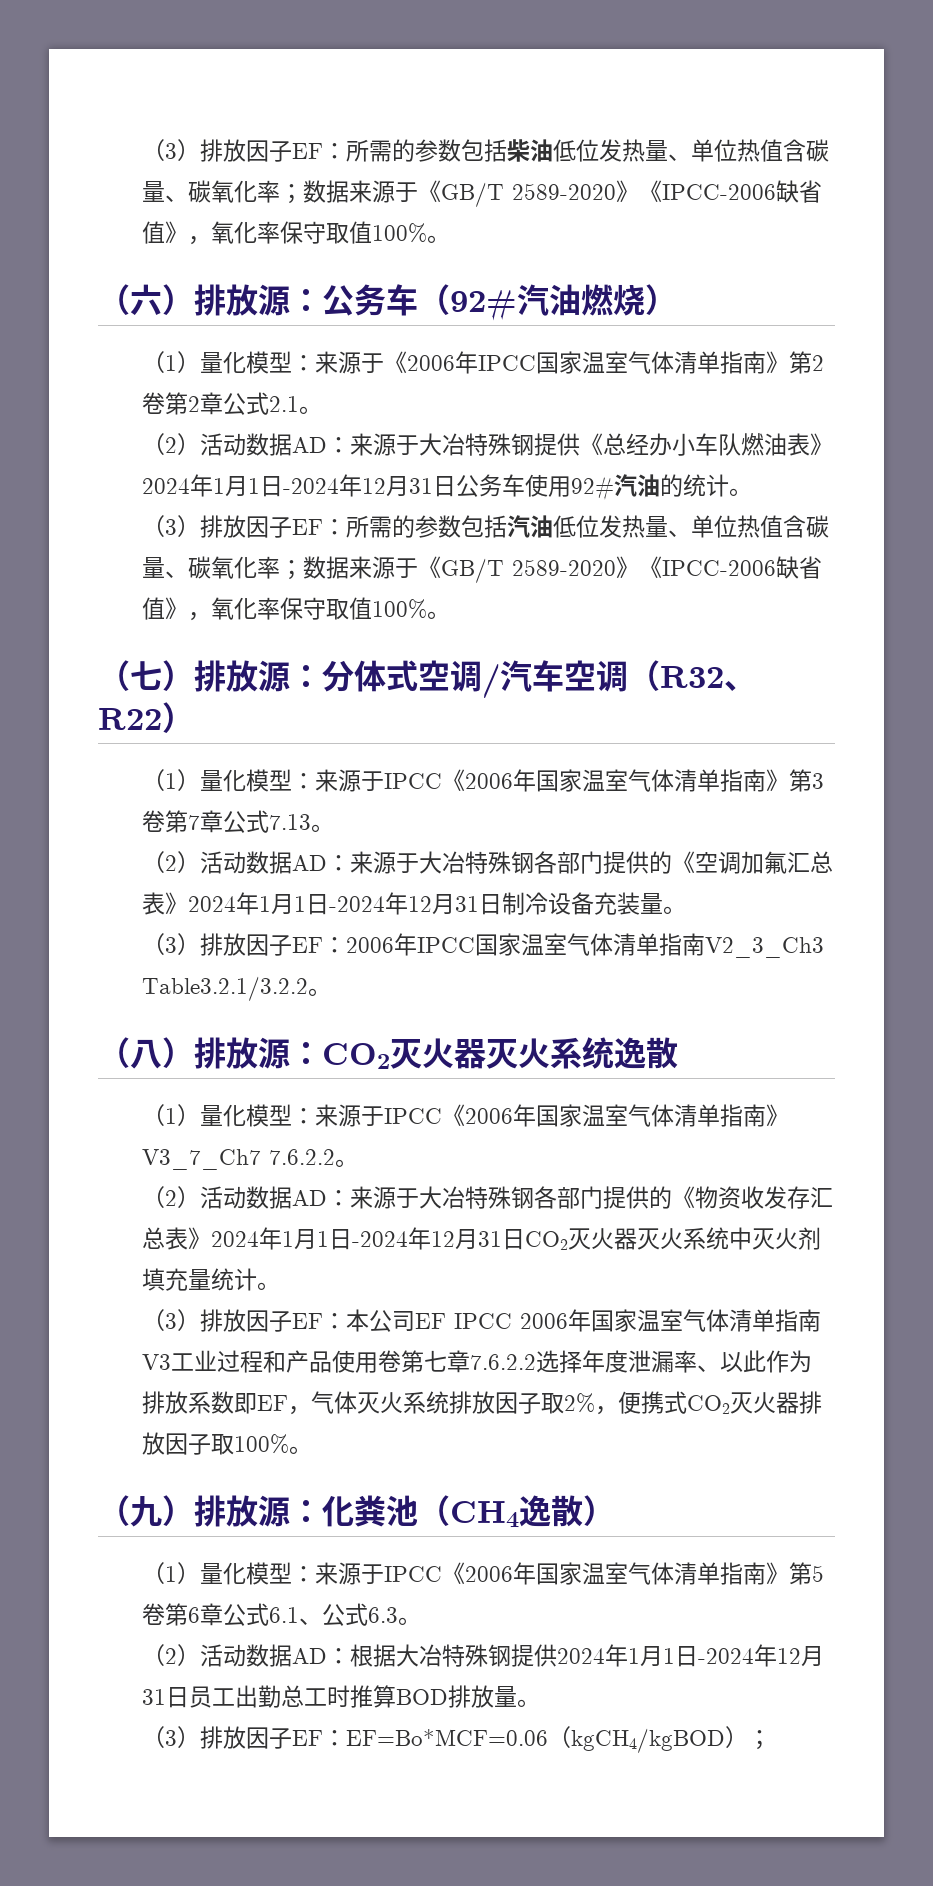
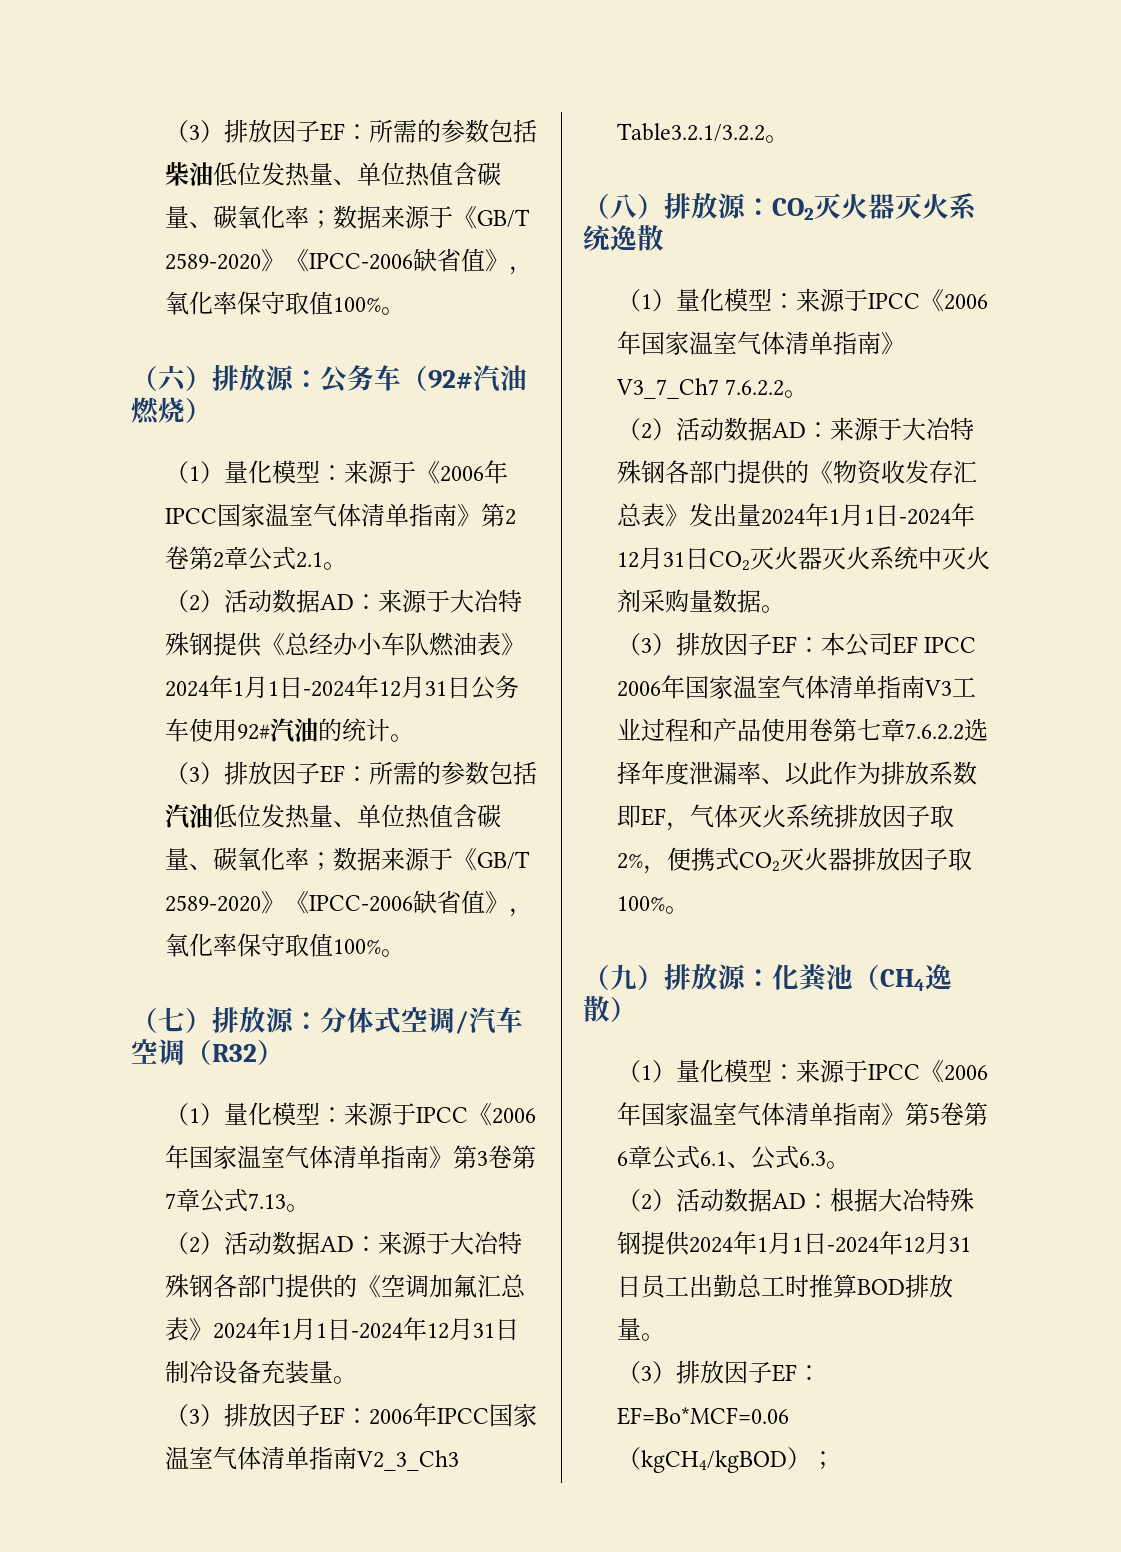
[724,681,756,691] [98,708,162,730] 、R22 -> (257, 1053) none
(212, 1238) none -> [688,503,761,527] 发出量
[142,1268,258,1291] 填充量统计 -> [640,589,761,613] 采购量数据

